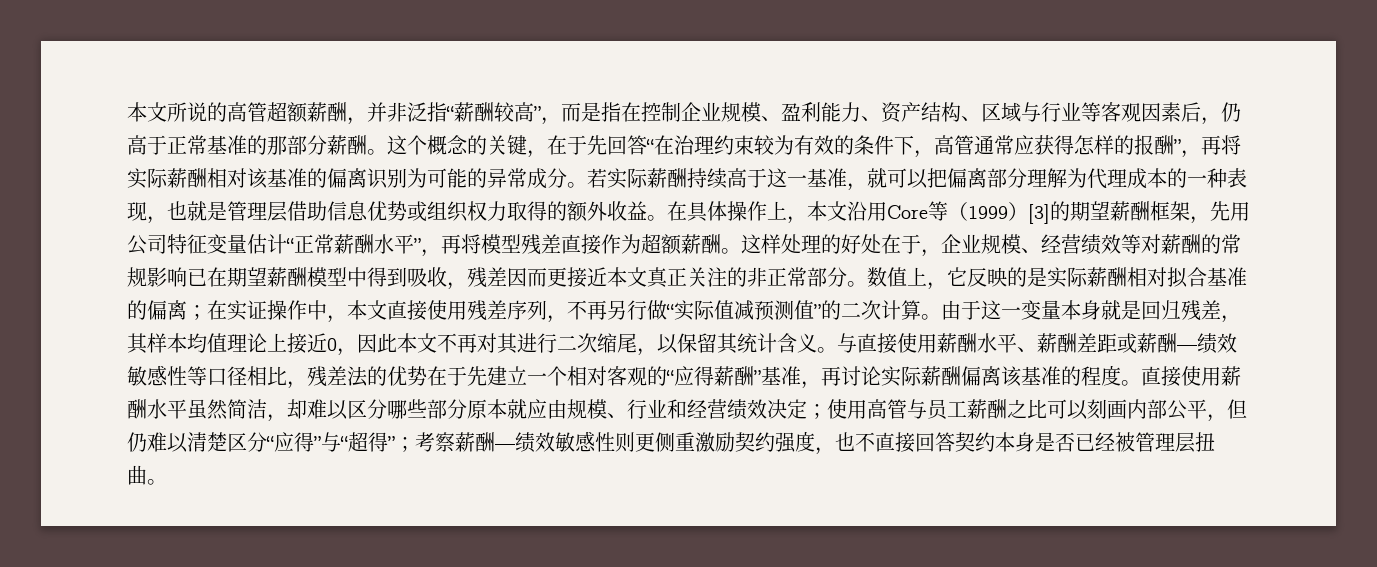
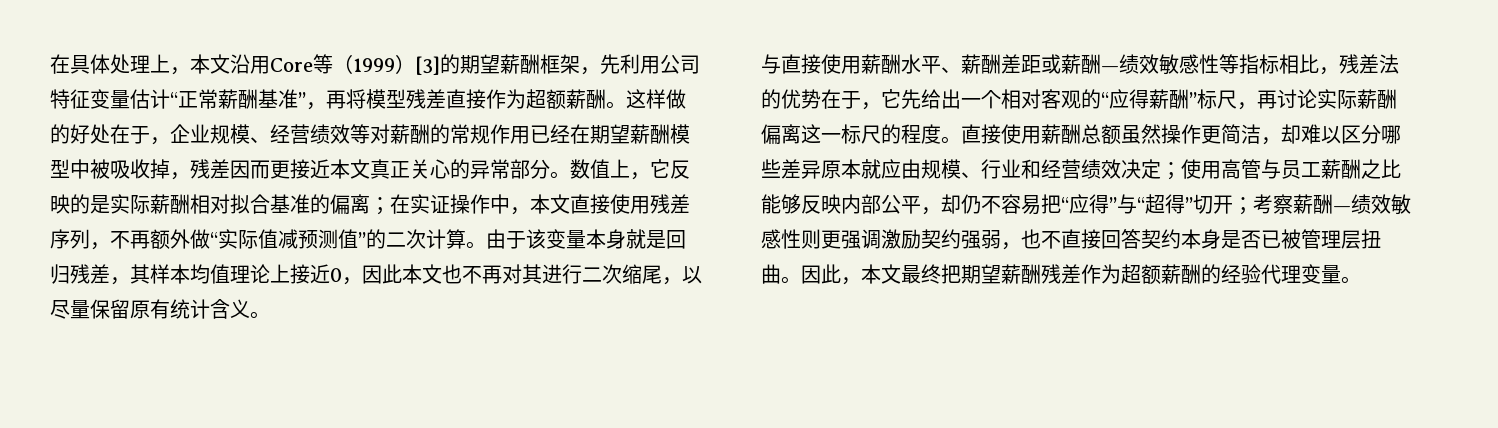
[127,102,1241,125] [127,135,1241,158] [127,168,1247,191] [127,201,767,224] 本文所说的高管超额薪酬，并非泛指“薪酬较高”，而是指在控制企业规模、盈利能力、资产结构、区域与行业等客观因素后，仍高于正常基准的那部分薪酬。这个概念的关键，在于先回答“在治理约束较为有效的条件下，高管通常应获得怎样的报酬”，再将实际薪酬相对该基准的偏离识别为可能的异常成分。若实际薪酬持续高于这一基准，就可以把偏离部分理解为代理成本的一种表现，也就是管理层借助信息优势或组织权力取得的额外收益。在具体操作 -> [50,54,150,74] 在具体处理
(1230, 211) none -> [620,54,640,74] 利
[374,234,414,254] 水平 -> [258,89,298,109] 基准
[781,234,821,254] 处理 -> [666,89,686,109] 做
[147,267,207,287] 影响已 -> [490,124,570,144] 作用已经
[367,267,447,287] 得到吸收 -> [90,159,170,179] 被吸收掉
[707,267,787,287] 注的非正 -> [430,159,490,179] 心的异
[607,300,647,320] 另行 -> [150,229,190,249] 额外
[981,300,1021,320] 这一 -> [526,229,546,249] 该
(437, 343) none -> [442,264,462,284] 也
[677,333,738,354] 保留其 -> [50,299,170,319] 尽量保留原有
(837, 350) none -> (270, 315) //
[207,366,247,386] 口径 -> [1239,54,1279,74] 指标
[467,366,527,386] 先建立 -> [861,89,961,110] ，它先给出
[761,366,801,386] 基准 -> [1197,89,1237,109] 标尺
[1001,366,1061,387] 该基准 -> [801,124,881,144] 这一标尺
[147,399,228,420] 水平虽然 -> [1081,124,1221,144] 总额虽然操作更
[427,399,467,419] 部分 -> [781,159,821,179] 差异
[1047,399,1127,420] 可以刻画 -> [761,194,841,214] 能够反映
[1227,399,1247,419] [127,432,267,453] 但仍难以清楚区分 -> [941,194,1061,215] 却仍不容易把
(395, 443) none -> [1193,194,1233,214] 切开
[655,432,695,452] 侧重 -> [841,229,881,249] 强调
[795,431,815,452] 度 -> [981,230,1001,249] 弱
[1095,432,1115,451] 经 -> (1281, 239) none
(167, 482) none -> [801,264,1361,285] 因此，本文最终把期望薪酬残差作为超额薪酬的经验代理变量。

